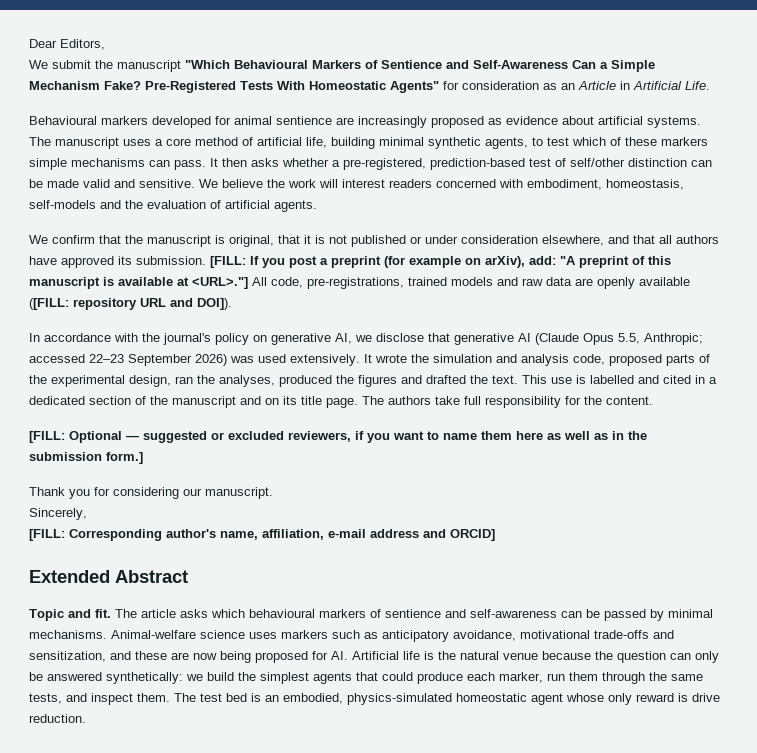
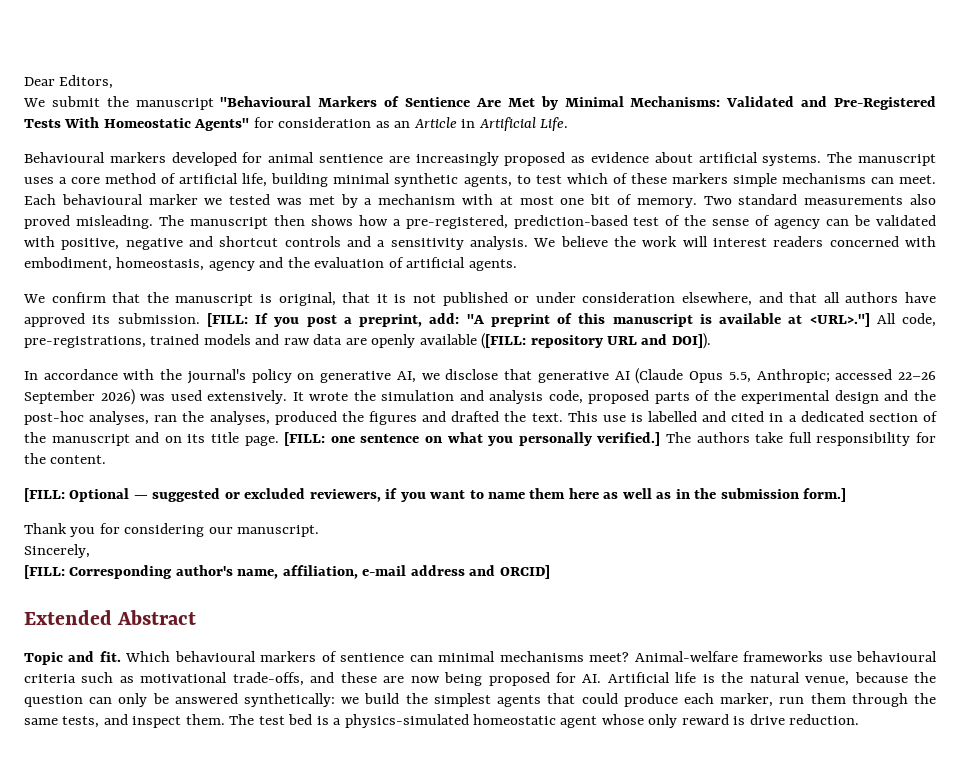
[185,60,308,69] "Which Behavioural -> [220,96,312,107] "Behavioural
[446,60,655,72] [29,81,141,90] and Self-Awareness Can a Simple Mechanism Fake? -> [475,96,828,110] Are Met by Minimal Mechanisms: Validated and
[174,158,329,170] pass. It then asks whether -> [898,175,936,184] [24,194,936,208] [24,215,388,229] meet. Each behavioural marker we tested was met by a mechanism with at most one bit of memory. Two standard measurements also proved misleading. The manuscript then shows how
[570,158,712,167] [29,179,195,188] self/other distinction can be made valid and sensitive. -> [684,215,937,229] [24,236,528,250] the sense of agency can be validated with positive, negative and shortcut controls and a sensitivity analysis.
[29,200,96,209] self-models -> [208,261,255,271] agency
[331,256,525,268] preprint (for example on arXiv), -> [359,314,422,327] preprint,
[89,354,124,363] 22–23 -> [897,371,936,380] 22–26
[129,375,171,387] design, -> [834,390,936,404] [24,411,150,425] design and the post-hoc analyses,
(358, 403) none -> [284,432,661,446] [FILL: one sentence on what you personally verified.]
[115,609,713,621] [29,630,674,642] [29,651,106,662] The article asks which behavioural markers of sentience and self-awareness can be passed by minimal mechanisms. Animal-welfare science uses markers such as anticipatory avoidance, motivational trade-offs and sensitization, -> [125,651,938,662] [24,672,304,686] Which behavioural markers of sentience can minimal mechanisms meet? Animal-welfare frameworks use behavioural criteria such as motivational trade-offs,
[503,653,538,660] venue -> [805,676,850,686] venue,
[265,693,343,704] an embodied, -> [333,718,342,725] a

